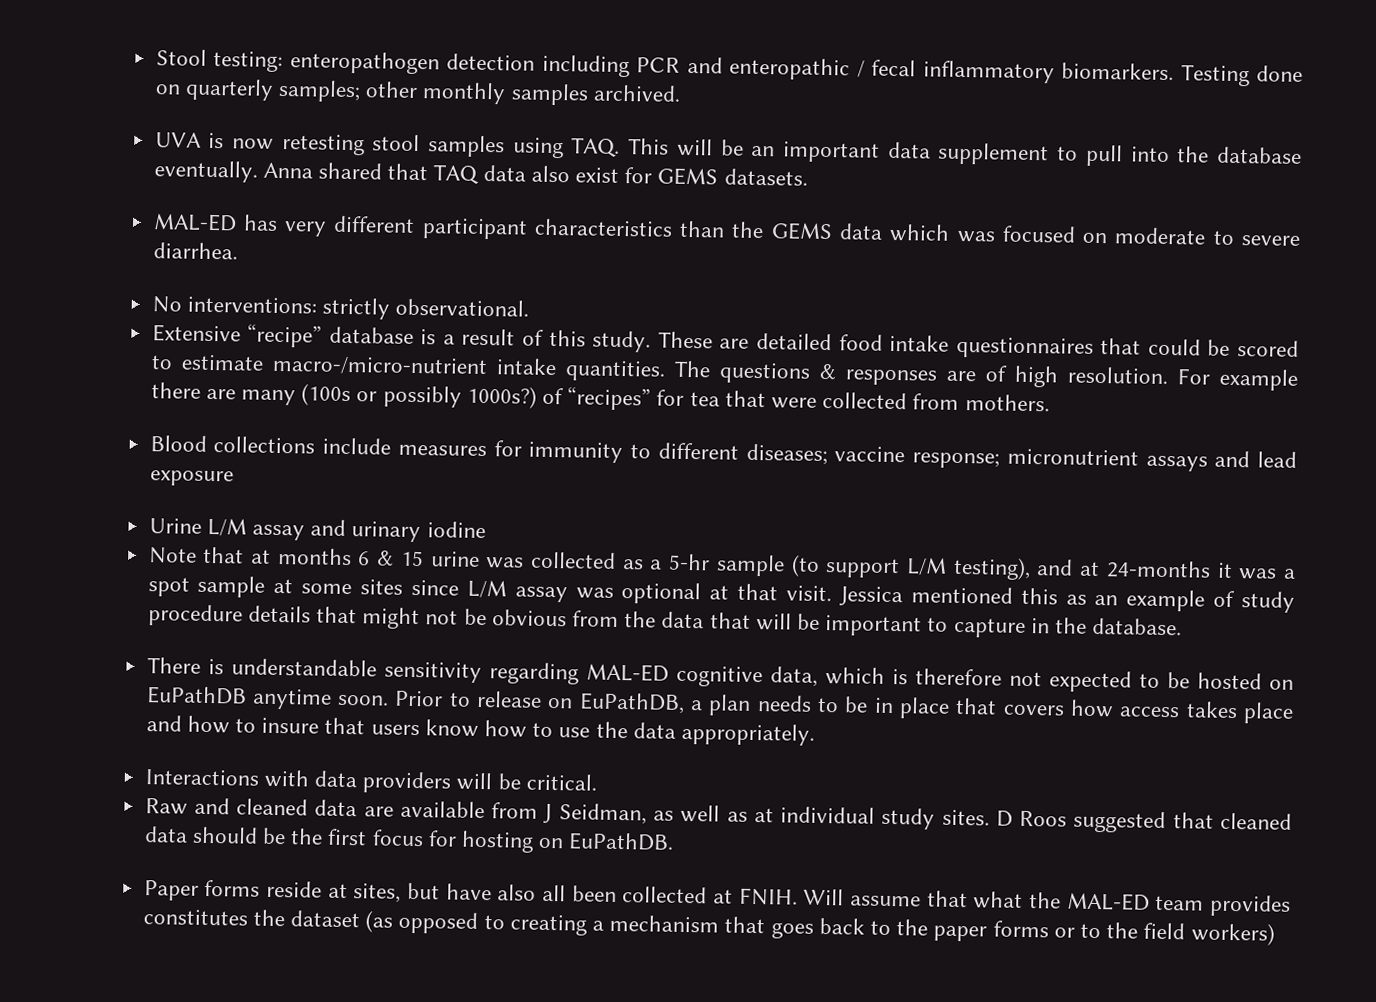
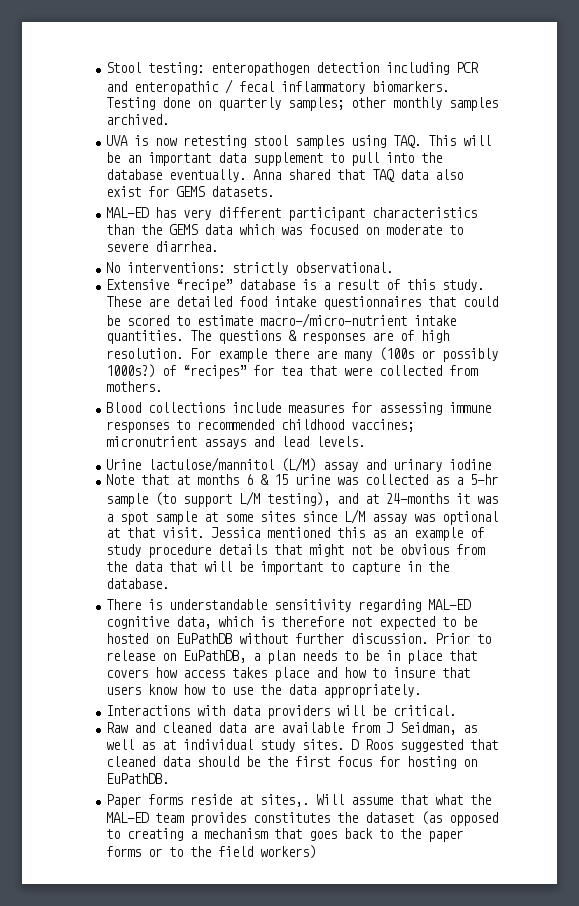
[528,441,1001,469] immunity to different diseases; vaccine response; -> [379,402,492,415] [106,419,415,433] assessing immune responses to recommended childhood vaccines;
[149,470,234,487] exposure -> [316,436,366,447] levels.
[206,517,247,537] L/M -> [148,457,317,472] lactulose/mannitol (L/M)
[251,688,390,710] anytime soon. -> [239,633,429,644] without further discussion.
[353,882,798,906] sites, but have also all been collected at FNIH. -> [260,794,310,807] sites,.

